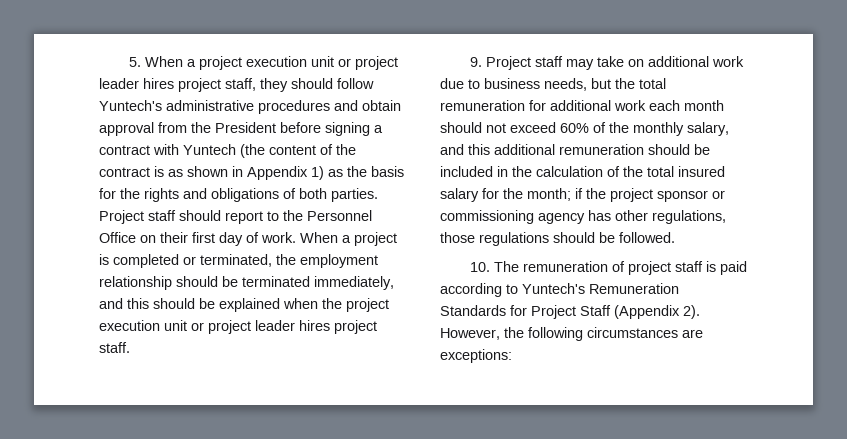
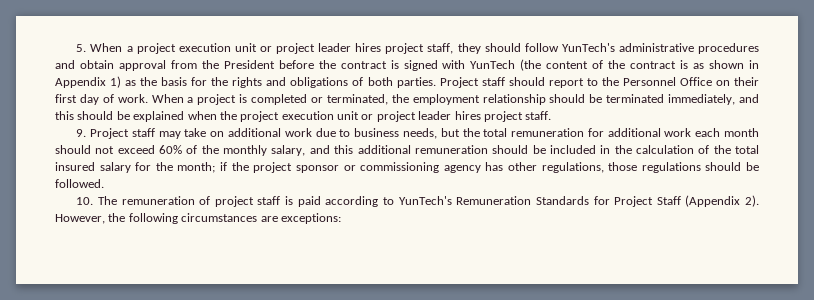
[99,100,162,111] Yuntech's -> [561,43,615,52] YunTech's
[325,122,383,136] [99,144,236,155] signing a contract with Yuntech -> [318,60,516,71] the contract is signed with YunTech
[522,283,585,294] Yuntech's -> [398,196,452,205] YunTech's

